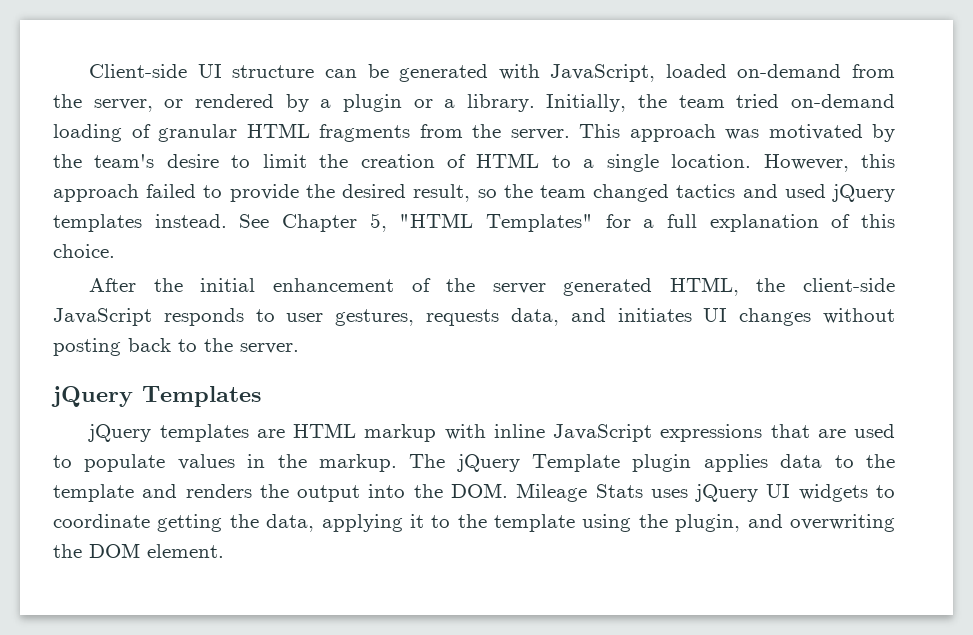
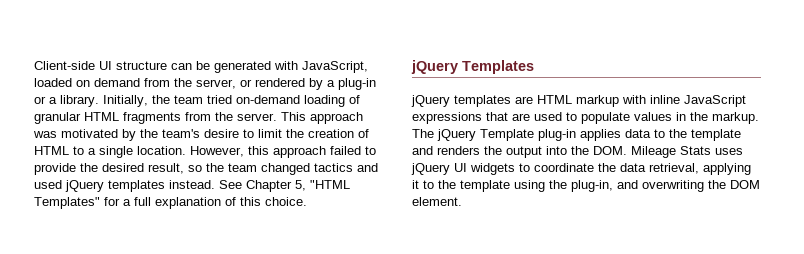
[737,64,842,78] on-demand -> [76,78,140,87] on demand
[342,94,402,112] plugin -> [338,78,376,90] plug-in
[89,277,895,296] [53,308,896,326] [53,338,299,356] // After the initial enhancement of the server generated HTML, the client-side JavaScript responds to user gestures, requests data, and initiates UI changes without posting back to the server. -> (307, 201) none
[632,454,692,472] plugin -> [538,129,576,141] plug-in
[157,514,315,532] getting the data, -> [598,163,699,174] the data retrieval,
[675,514,741,532] plugin, -> [571,180,613,192] plug-in,

